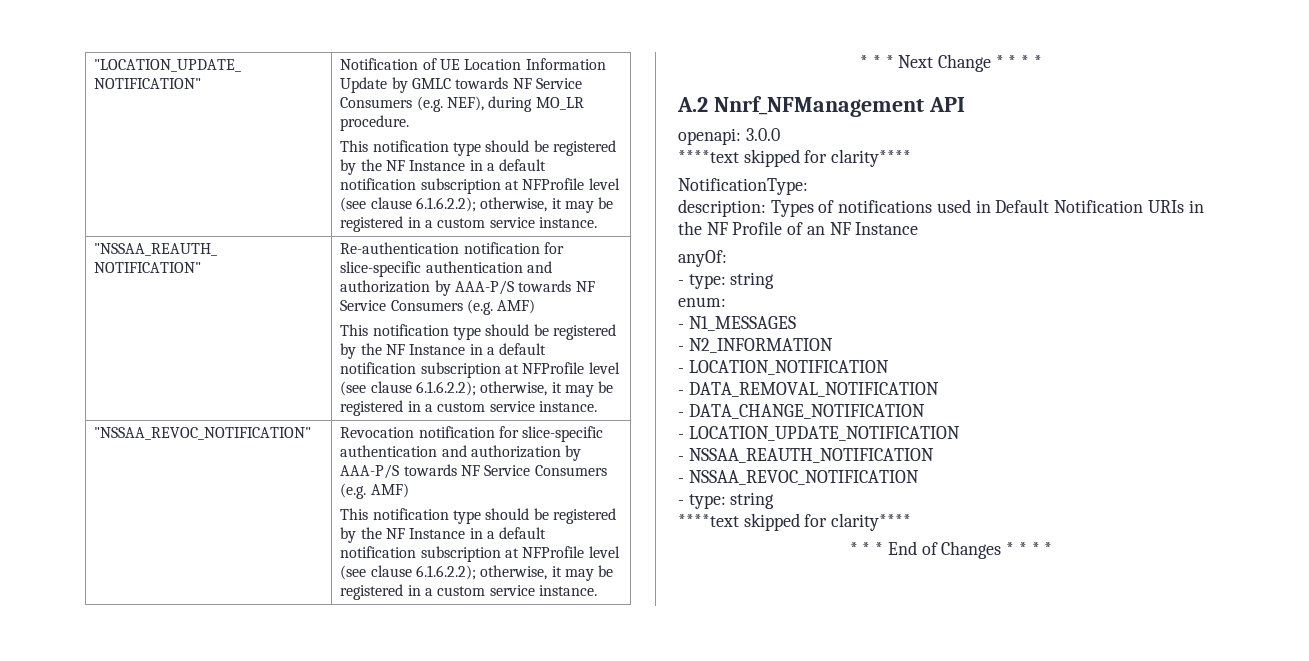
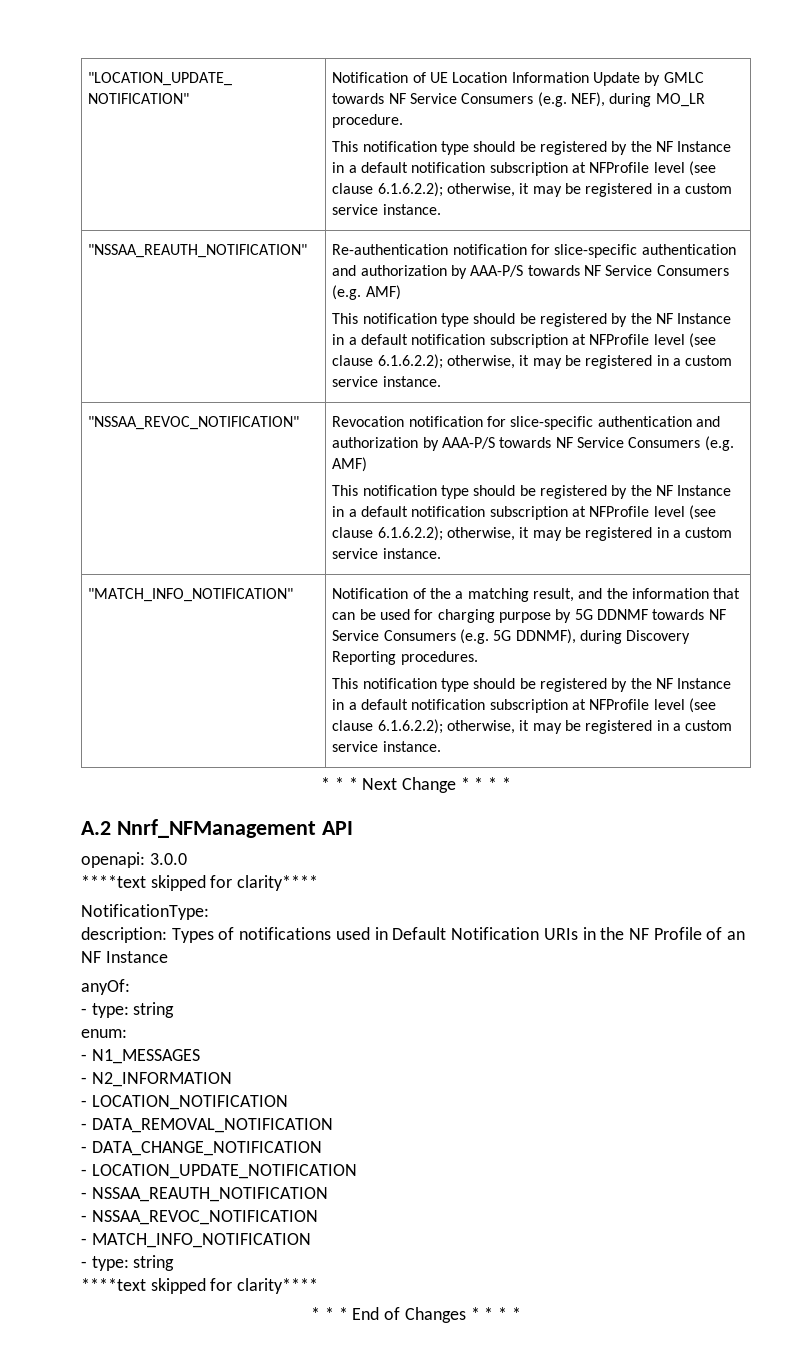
(597, 590) none -> [88,588,294,602] [332,588,741,602] [332,609,726,623] [332,629,691,644] [332,651,478,665] [332,678,732,692] [332,698,717,713] [332,719,733,734] [332,741,441,752] // "MATCH_INFO_NOTIFICATION" | Notification of the a matching result, and the information that can be used for charging purpose by 5G DDNMF towards NF Service Consumers (e.g. 5G DDNMF), during Discovery Reporting procedures. // This notification type should be registered by the NF Instance in a default notification subscription at NFProfile level (see clause 6.1.6.2.2); otherwise, it may be registered in a custom service instance.
(919, 477) none -> [81,1233,311,1248] // - MATCH_INFO_NOTIFICATION

